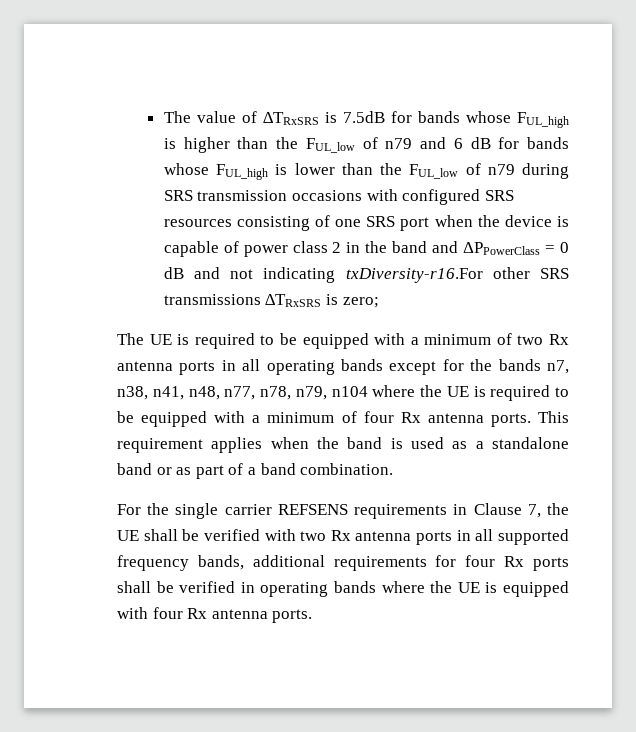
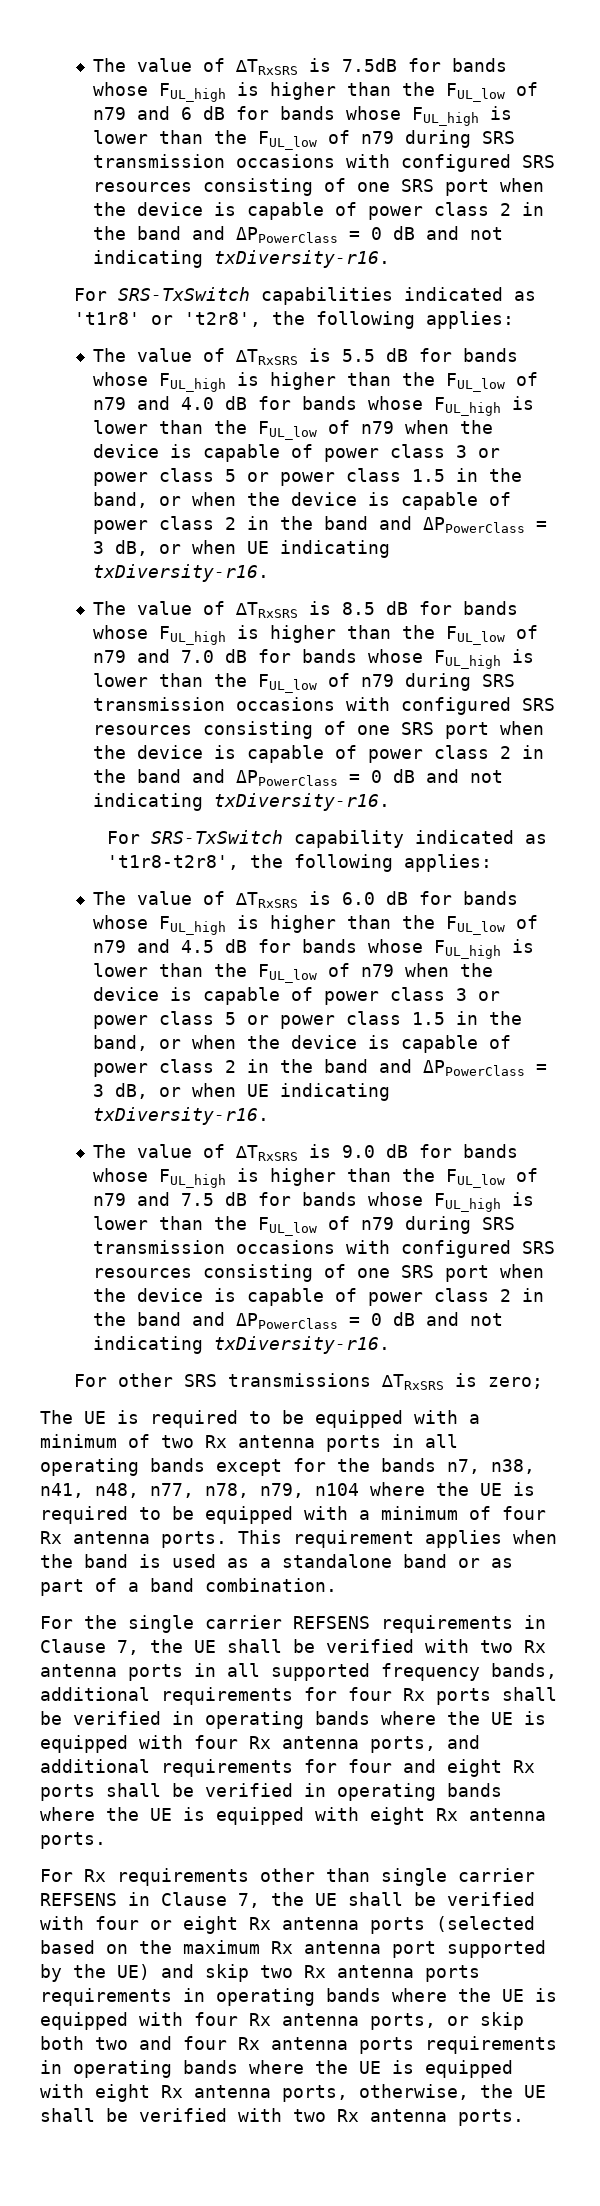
[345,268,483,283] txDiversity-r16.For -> [214,250,391,268] [73,287,536,305] [73,311,514,329] [93,348,519,365] [93,372,539,392] [93,396,535,416] [93,420,494,440] [93,444,501,462] [93,468,523,486] [93,492,512,510] [93,516,548,534] [93,540,391,558] [93,564,270,582] [93,601,519,618] [93,625,539,645] [93,649,535,669] [93,673,516,693] [93,697,556,715] [93,721,545,739] [93,745,545,763] [93,769,504,786] [93,793,391,811] [107,830,548,848] [107,854,493,872] [93,891,519,908] [93,915,539,935] [93,939,535,959] [93,963,494,983] [93,987,501,1005] [93,1011,523,1029] [93,1035,512,1053] [93,1059,548,1077] [93,1083,391,1101] [93,1107,270,1125] [93,1144,519,1161] [93,1168,539,1188] [93,1192,535,1212] [93,1216,516,1236] [93,1240,556,1258] [93,1264,545,1282] [93,1288,545,1306] [93,1312,504,1329] [93,1336,391,1354] [73,1374,107,1387] txDiversity-r16. // For SRS-TxSwitch capabilities indicated as 't1r8' or 't2r8', the following applies: // The value of ∆TRxSRS is 5.5 dB for bands whose FUL_high is higher than the FUL_low of n79 and 4.0 dB for bands whose FUL_high is lower than the FUL_low of n79 when the device is capable of power class 3 or power class 5 or power class 1.5 in the band, or when the device is capable of power class 2 in the band and ΔPPowerClass = 3 dB, or when UE indicating txDiversity-r16. // The value of ∆TRxSRS is 8.5 dB for bands whose FUL_high is higher than the FUL_low of n79 and 7.0 dB for bands whose FUL_high is lower than the FUL_low of n79 during SRS transmission occasions with configured SRS resources consisting of one SRS port when the device is capable of power class 2 in the band and ΔPPowerClass = 0 dB and not indicating txDiversity-r16. // For SRS-TxSwitch capability indicated as 't1r8-t2r8', the following applies: // The value of ∆TRxSRS is 6.0 dB for bands whose FUL_high is higher than the FUL_low of n79 and 4.5 dB for bands whose FUL_high is lower than the FUL_low of n79 when the device is capable of power class 3 or power class 5 or power class 1.5 in the band, or when the device is capable of power class 2 in the band and ΔPPowerClass = 3 dB, or when UE indicating txDiversity-r16. // The value of ∆TRxSRS is 9.0 dB for bands whose FUL_high is higher than the FUL_low of n79 and 7.5 dB for bands whose FUL_high is lower than the FUL_low of n79 during SRS transmission occasions with configured SRS resources consisting of one SRS port when the device is capable of power class 2 in the band and ΔPPowerClass = 0 dB and not indicating txDiversity-r16. // For
(268, 614) none -> [370,1735,480,1753] [40,1759,535,1777] [40,1783,502,1801] [40,1807,546,1825] [40,1832,106,1849] [40,1868,535,1886] [40,1892,535,1908] [40,1916,535,1934] [40,1940,546,1958] [40,1964,480,1982] [40,1988,557,2006] [40,2012,524,2030] [40,2036,557,2054] [40,2060,513,2078] [40,2084,546,2102] [40,2108,447,2122] ports, and additional requirements for four and eight Rx ports shall be verified in operating bands where the UE is equipped with eight Rx antenna ports. // For Rx requirements other than single carrier REFSENS in Clause 7, the UE shall be verified with four or eight Rx antenna ports (selected based on the maximum Rx antenna port supported by the UE) and skip two Rx antenna ports requirements in operating bands where the UE is equipped with four Rx antenna ports, or skip both two and four Rx antenna ports requirements in operating bands where the UE is equipped with eight Rx antenna ports, otherwise, the UE shall be verified with two Rx antenna

